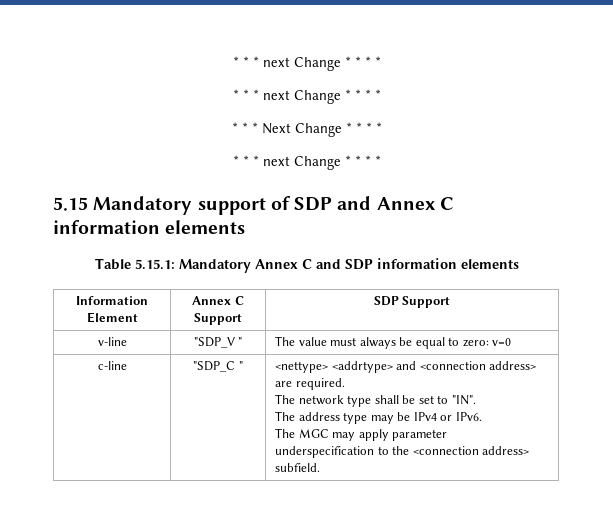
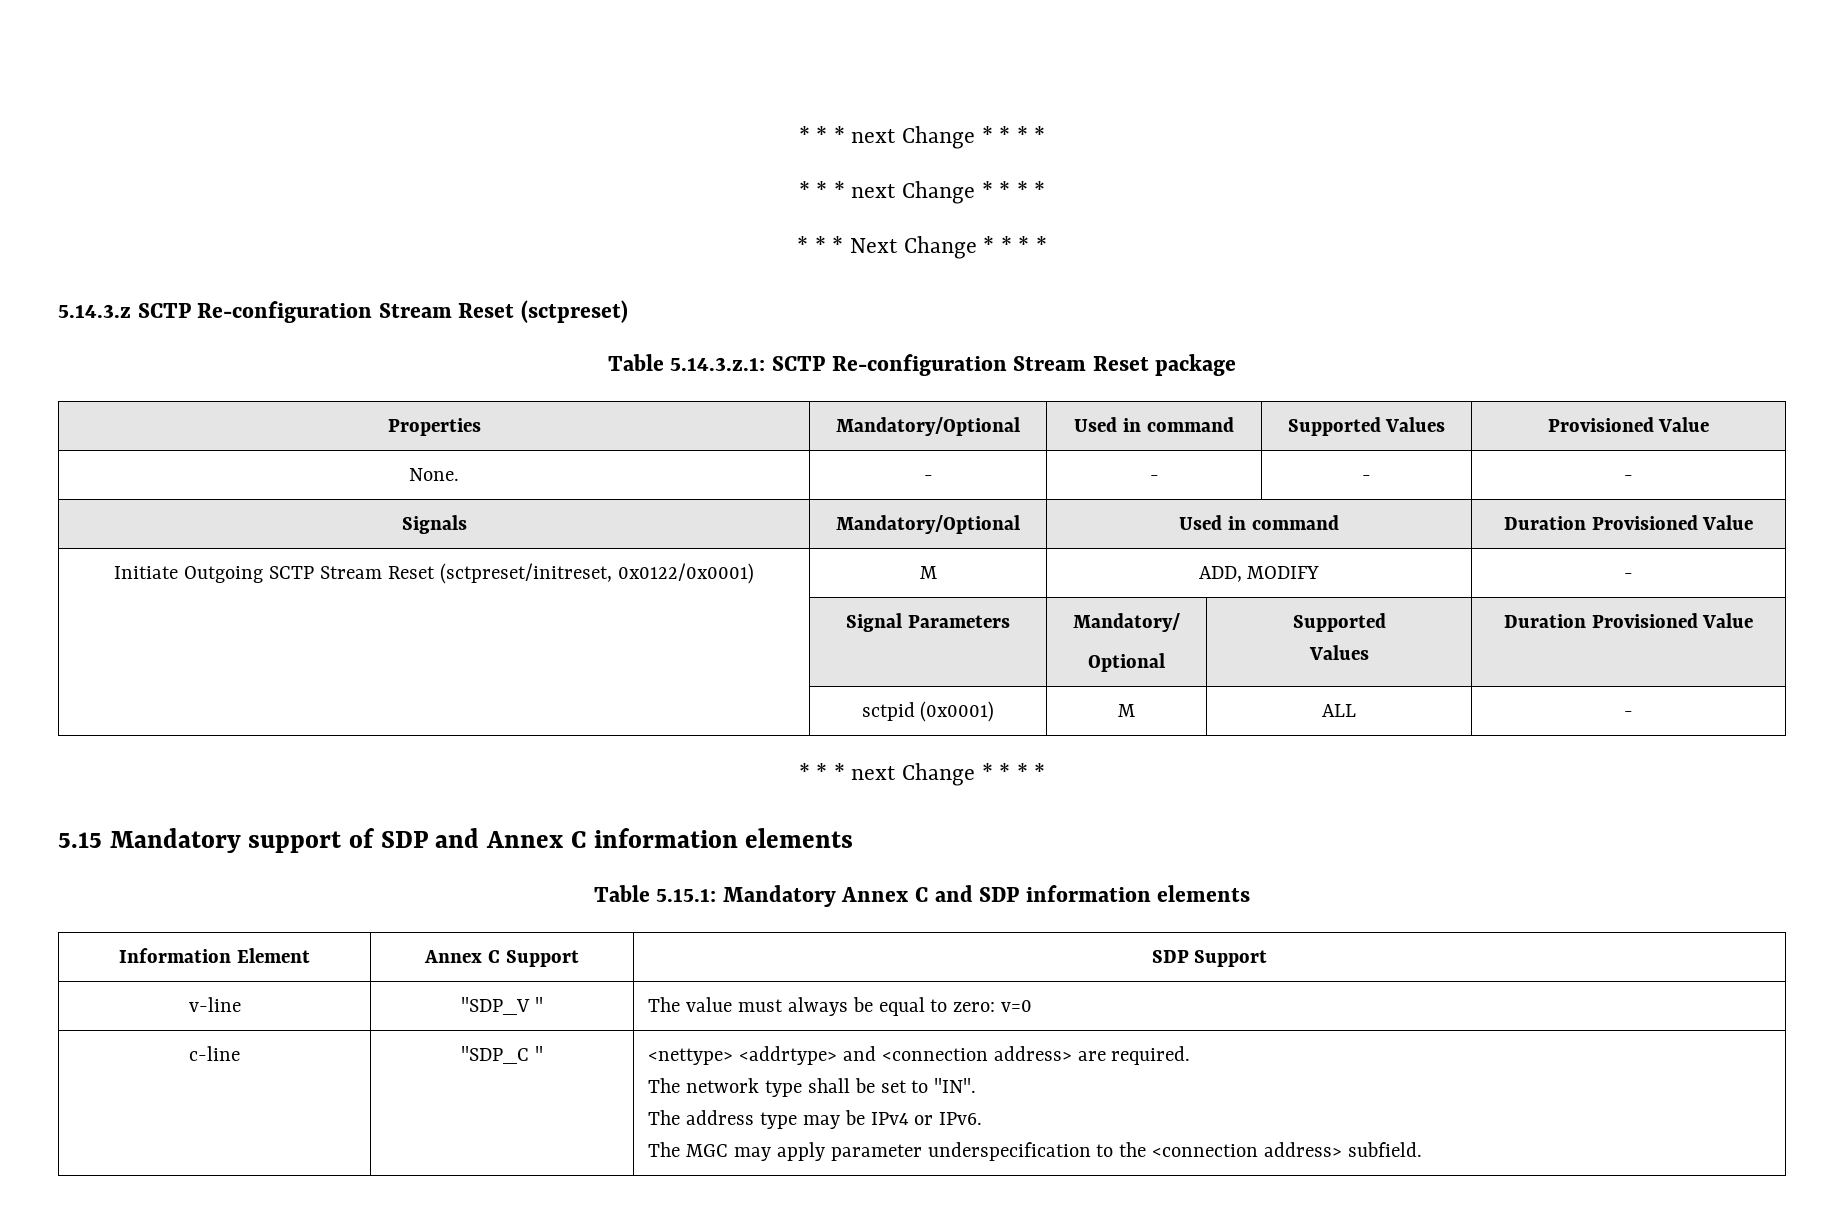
(382, 127) none -> [58,300,629,323] [607,354,1237,376] [387,418,481,436] [836,417,1020,436] [1074,417,1234,432] [1287,417,1446,436] [1547,417,1710,432] [409,468,459,481] [923,475,933,481] [1149,475,1159,481] [1362,475,1371,481] [1624,475,1633,481] [401,515,467,534] [836,515,1020,534] [1179,515,1339,530] [1503,515,1754,530] [114,563,754,584] [919,566,937,579] [1198,566,1320,582] [1624,573,1633,579] [846,613,1010,632] [1073,613,1180,632] [1088,653,1165,672] [1292,613,1386,632] [1308,645,1369,660] [1503,613,1754,628] [861,701,995,722] [1118,704,1135,717] [1322,704,1356,717] [1624,711,1633,717] // 5.14.3.z SCTP Re-configuration Stream Reset (sctpreset) // Table 5.14.3.z.1: SCTP Re-configuration Stream Reset package // Properties | Mandatory/Optional | Used in command | Supported Values | Provisioned Value // None. | - | - | - | - // Signals | Mandatory/Optional | Used in command | Duration Provisioned Value // Initiate Outgoing SCTP Stream Reset (sctpreset/initreset, 0x0122/0x0001) | M | ADD, MODIFY | - // | Signal Parameters | Mandatory/ // Optional | Supported // Values | Duration Provisioned Value // | sctpid (0x0001) | M | ALL | -

